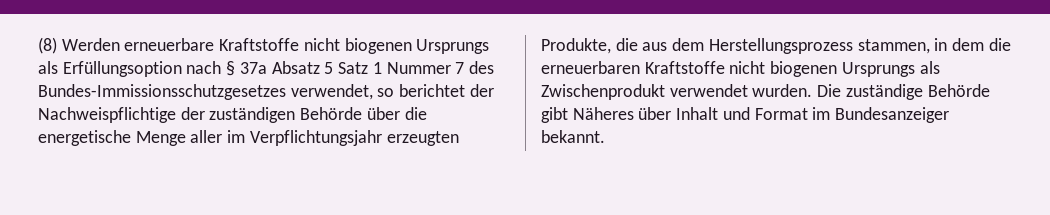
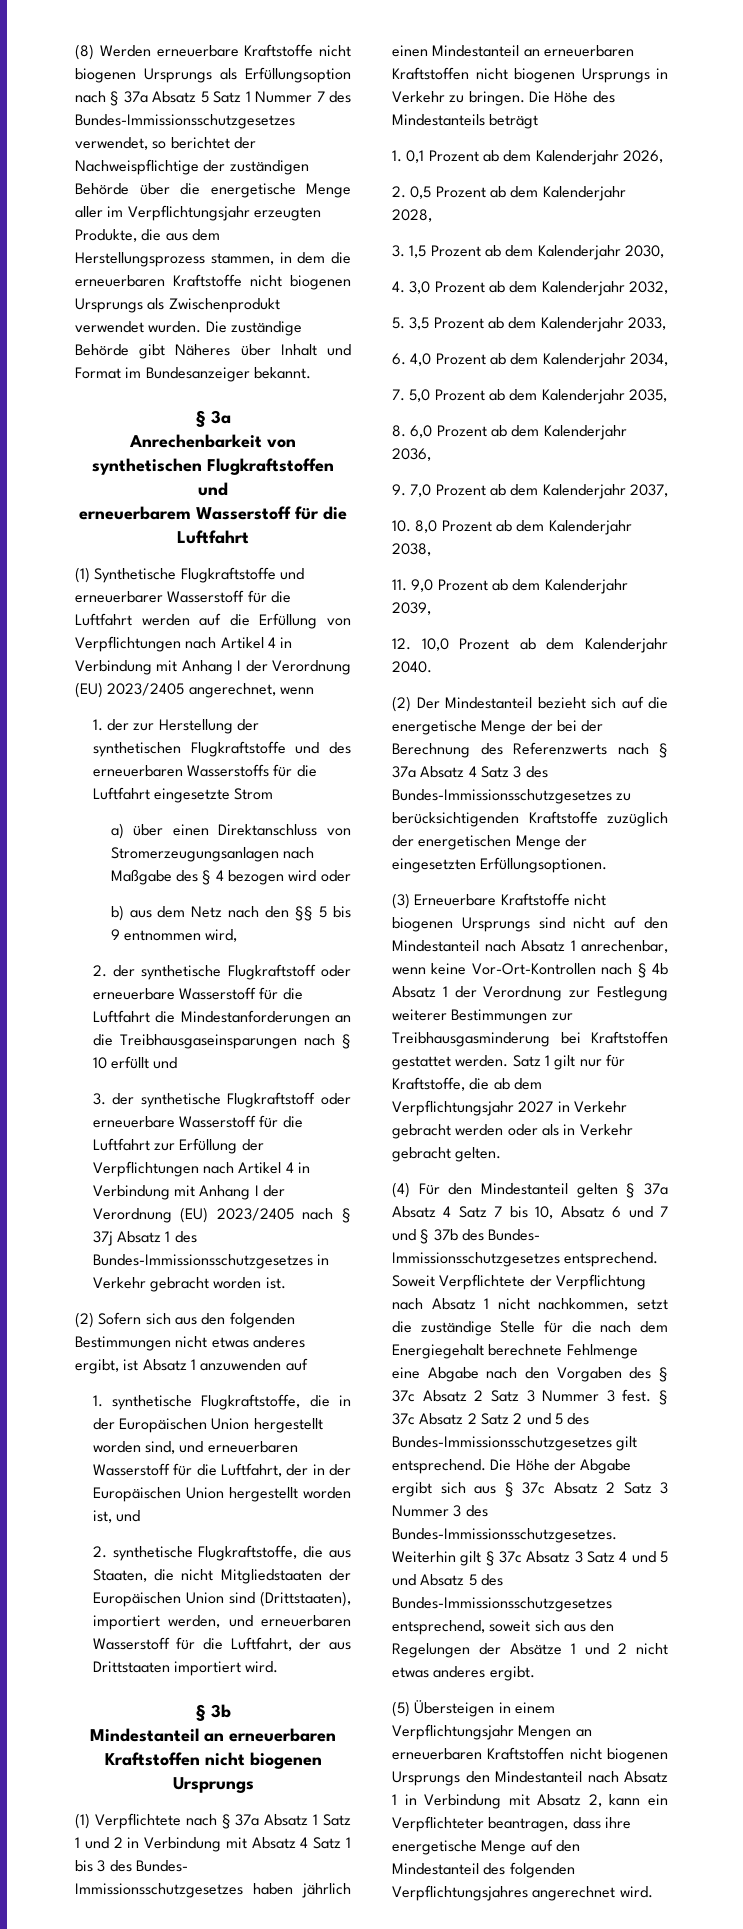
(605, 136) none -> [195,410,231,427] [129,434,296,448] [92,458,334,475] [198,482,228,496] [79,506,347,520] [177,530,249,544] [75,567,304,583] [75,590,291,603] [75,613,351,629] [75,636,293,652] [75,660,351,675] [75,682,314,698] [92,719,260,734] [92,741,351,757] [92,764,317,777] [92,787,274,803] [110,823,351,839] [110,847,314,862] [110,869,351,885] [110,905,351,921] [110,929,238,942] [92,964,351,980] [92,987,303,1000] [92,1010,351,1026] [92,1034,351,1049] [92,1056,178,1069] [92,1092,351,1108] [92,1115,303,1128] [92,1138,264,1154] [92,1161,311,1177] [92,1185,286,1200] [92,1207,351,1223] [92,1231,197,1246] [92,1254,330,1269] [92,1277,286,1292] [75,1312,295,1328] [75,1336,305,1351] [75,1358,308,1374] [92,1394,351,1410] [92,1418,323,1433] [92,1441,298,1454] [92,1463,351,1477] [92,1487,351,1502] [92,1510,141,1523] [92,1545,351,1561] [92,1569,351,1584] [92,1591,351,1607] [92,1615,351,1630] [92,1637,351,1651] [92,1661,279,1676] [195,1704,231,1721] [90,1728,336,1742] [104,1752,322,1769] [172,1777,254,1793] [75,1813,351,1829] [75,1837,351,1852] [75,1860,188,1872] [75,1883,351,1898] [392,45,634,57] [392,67,668,83] [392,91,615,106] [392,114,539,129] [392,150,663,165] [392,186,626,201] [392,209,432,222] [392,245,664,260] [392,281,668,296] [392,317,666,332] [392,353,668,368] [392,389,667,404] [392,425,627,440] [392,448,431,461] [392,484,668,499] [392,520,632,535] [392,543,431,556] [392,579,628,594] [392,602,431,615] [392,638,668,653] [392,661,432,673] [392,696,668,712] [392,720,604,735] [392,742,668,758] [392,766,548,778] [392,789,632,804] [392,811,668,827] [392,835,587,850] [392,857,608,873] [392,893,606,909] [392,916,668,932] [392,940,668,953] [392,963,668,978] [392,986,668,1001] [392,1009,573,1024] [392,1031,668,1047] [392,1054,625,1070] [392,1077,542,1091] [392,1100,627,1116] [392,1124,633,1139] [392,1147,502,1162] [392,1182,668,1198] [392,1206,668,1219] [392,1229,541,1244] [392,1252,659,1267] [392,1274,646,1290] [392,1298,668,1311] [392,1320,668,1336] [392,1344,638,1359] [392,1367,668,1382] [392,1389,668,1405] [392,1413,590,1425] [392,1436,638,1451] [392,1459,632,1474] [392,1482,668,1497] [392,1505,488,1517] [392,1528,617,1543] [392,1551,668,1566] [392,1574,503,1586] [392,1597,612,1612] [392,1620,615,1635] [392,1643,668,1658] [392,1666,535,1681] [392,1700,555,1717] [392,1724,592,1740] [392,1747,668,1763] [392,1771,668,1786] [392,1794,668,1809] [392,1816,631,1832] [392,1839,580,1855] [392,1862,575,1878] [392,1885,653,1901] // § 3a // Anrechenbarkeit von synthetischen Flugkraftstoffen und // erneuerbarem Wasserstoff für die Luftfahrt // (1) Synthetische Flugkraftstoffe und erneuerbarer Wasserstoff für die Luftfahrt werden auf die Erfüllung von Verpflichtungen nach Artikel 4 in Verbindung mit Anhang I der Verordnung (EU) 2023/2405 angerechnet, wenn // 1. der zur Herstellung der synthetischen Flugkraftstoffe und des erneuerbaren Wasserstoffs für die Luftfahrt eingesetzte Strom // a) über einen Direktanschluss von Stromerzeugungsanlagen nach Maßgabe des § 4 bezogen wird oder // b) aus dem Netz nach den §§ 5 bis 9 entnommen wird, // 2. der synthetische Flugkraftstoff oder erneuerbare Wasserstoff für die Luftfahrt die Mindestanforderungen an die Treibhausgaseinsparungen nach § 10 erfüllt und // 3. der synthetische Flugkraftstoff oder erneuerbare Wasserstoff für die Luftfahrt zur Erfüllung der Verpflichtungen nach Artikel 4 in Verbindung mit Anhang I der Verordnung (EU) 2023/2405 nach § 37j Absatz 1 des Bundes-Immissionsschutzgesetzes in Verkehr gebracht worden ist. // (2) Sofern sich aus den folgenden Bestimmungen nicht etwas anderes ergibt, ist Absatz 1 anzuwenden auf // 1. synthetische Flugkraftstoffe, die in der Europäischen Union hergestellt worden sind, und erneuerbaren Wasserstoff für die Luftfahrt, der in der Europäischen Union hergestellt worden ist, und // 2. synthetische Flugkraftstoffe, die aus Staaten, die nicht Mitgliedstaaten der Europäischen Union sind (Drittstaaten), importiert werden, und erneuerbaren Wasserstoff für die Luftfahrt, der aus Drittstaaten importiert wird. // § 3b // Mindestanteil an erneuerbaren Kraftstoffen nicht biogenen Ursprungs // (1) Verpflichtete nach § 37a Absatz 1 Satz 1 und 2 in Verbindung mit Absatz 4 Satz 1 bis 3 des Bundes- Immissionsschutzgesetzes haben jährlich einen Mindestanteil an erneuerbaren Kraftstoffen nicht biogenen Ursprungs in Verkehr zu bringen. Die Höhe des Mindestanteils beträgt // 1. 0,1 Prozent ab dem Kalenderjahr 2026, // 2. 0,5 Prozent ab dem Kalenderjahr 2028, // 3. 1,5 Prozent ab dem Kalenderjahr 2030, // 4. 3,0 Prozent ab dem Kalenderjahr 2032, // 5. 3,5 Prozent ab dem Kalenderjahr 2033, // 6. 4,0 Prozent ab dem Kalenderjahr 2034, // 7. 5,0 Prozent ab dem Kalenderjahr 2035, // 8. 6,0 Prozent ab dem Kalenderjahr 2036, // 9. 7,0 Prozent ab dem Kalenderjahr 2037, // 10. 8,0 Prozent ab dem Kalenderjahr 2038, // 11. 9,0 Prozent ab dem Kalenderjahr 2039, // 12. 10,0 Prozent ab dem Kalenderjahr 2040. // (2) Der Mindestanteil bezieht sich auf die energetische Menge der bei der Berechnung des Referenzwerts nach § 37a Absatz 4 Satz 3 des Bundes-Immissionsschutzgesetzes zu berücksichtigenden Kraftstoffe zuzüglich der energetischen Menge der eingesetzten Erfüllungsoptionen. // (3) Erneuerbare Kraftstoffe nicht biogenen Ursprungs sind nicht auf den Mindestanteil nach Absatz 1 anrechenbar, wenn keine Vor-Ort-Kontrollen nach § 4b Absatz 1 der Verordnung zur Festlegung weiterer Bestimmungen zur Treibhausgasminderung bei Kraftstoffen gestattet werden. Satz 1 gilt nur für Kraftstoffe, die ab dem Verpflichtungsjahr 2027 in Verkehr gebracht werden oder als in Verkehr gebracht gelten. // (4) Für den Mindestanteil gelten § 37a Absatz 4 Satz 7 bis 10, Absatz 6 und 7 und § 37b des Bundes- Immissionsschutzgesetzes entsprechend. Soweit Verpflichtete der Verpflichtung nach Absatz 1 nicht nachkommen, setzt die zuständige Stelle für die nach dem Energiegehalt berechnete Fehlmenge eine Abgabe nach den Vorgaben des § 37c Absatz 2 Satz 3 Nummer 3 fest. § 37c Absatz 2 Satz 2 und 5 des Bundes-Immissionsschutzgesetzes gilt entsprechend. Die Höhe der Abgabe ergibt sich aus § 37c Absatz 2 Satz 3 Nummer 3 des Bundes-Immissionsschutzgesetzes. Weiterhin gilt § 37c Absatz 3 Satz 4 und 5 und Absatz 5 des Bundes-Immissionsschutzgesetzes entsprechend, soweit sich aus den Regelungen der Absätze 1 und 2 nicht etwas anderes ergibt. // (5) Übersteigen in einem Verpflichtungsjahr Mengen an erneuerbaren Kraftstoffen nicht biogenen Ursprungs den Mindestanteil nach Absatz 1 in Verbindung mit Absatz 2, kann ein Verpflichteter beantragen, dass ihre energetische Menge auf den Mindestanteil des folgenden Verpflichtungsjahres angerechnet wird.

